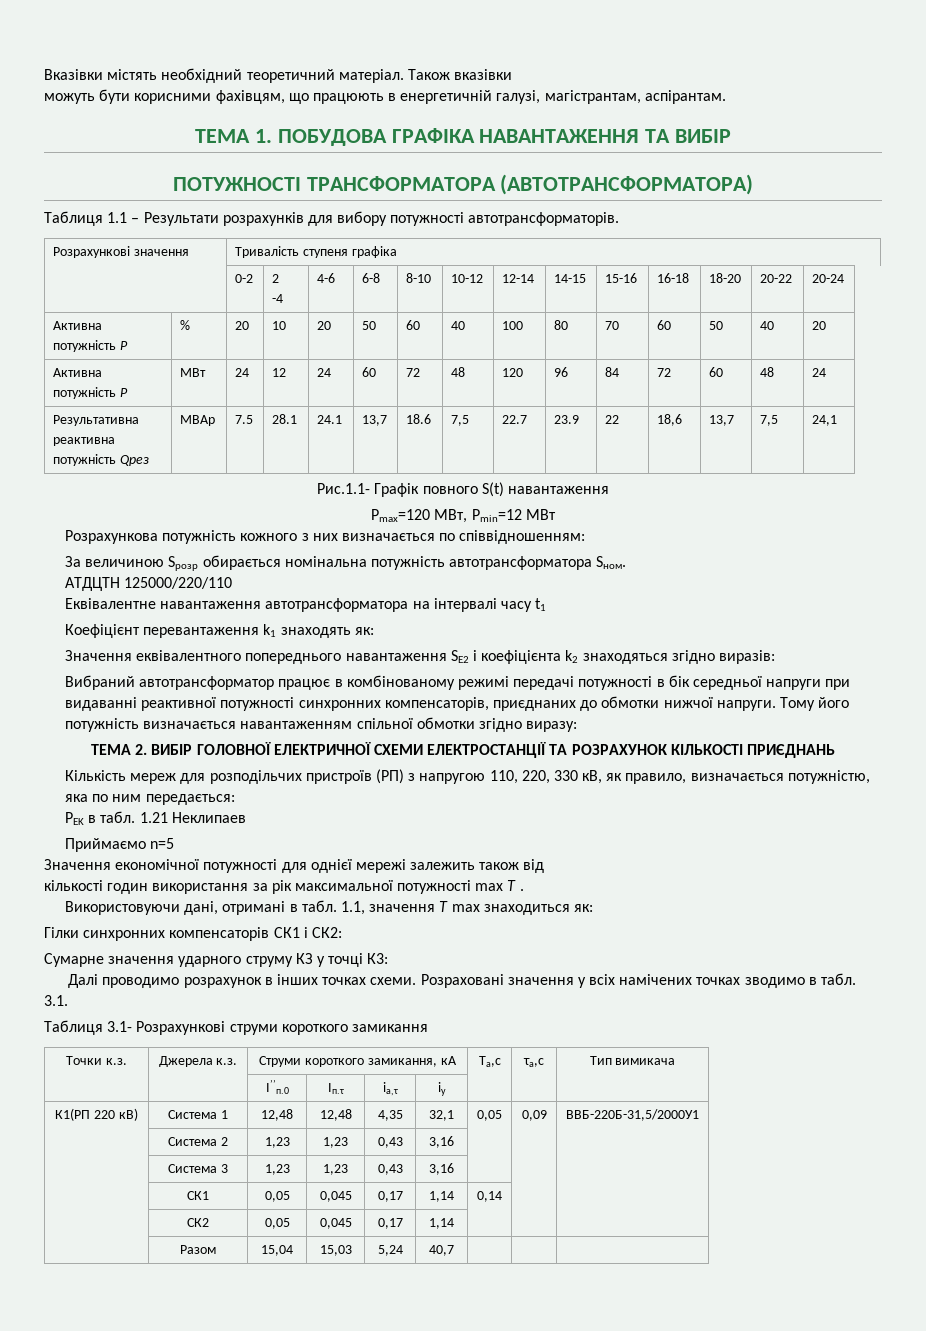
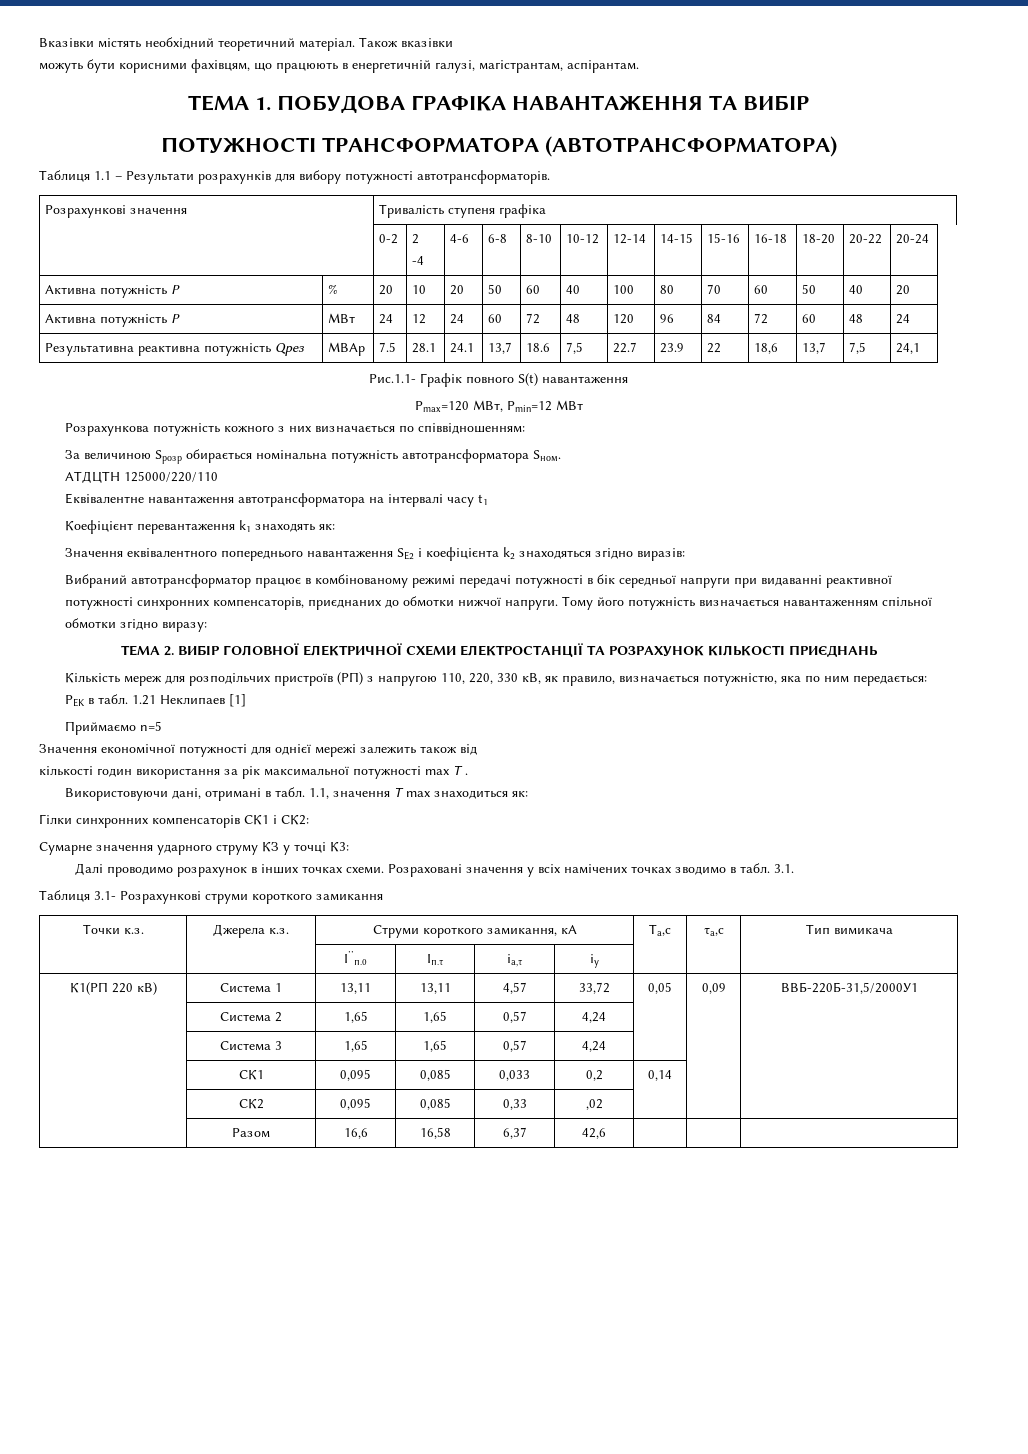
(246, 817) none -> [228,694,246,707] [1]
[261,1109,293,1121] [319,1109,352,1121] [377,1110,403,1121] [429,1110,454,1121] 12,48 | 12,48 | 4,35 | 32,1 -> [340,983,371,994] [419,983,451,994] [502,982,527,994] [578,982,610,994] 13,11 | 13,11 | 4,57 | 33,72
[264,1137,290,1148] [323,1137,348,1148] [377,1137,403,1148] [429,1136,454,1148] [168,1164,228,1173] [264,1164,290,1175] [323,1164,348,1175] [377,1164,403,1175] [429,1163,454,1175] [187,1191,209,1200] [264,1191,290,1202] [319,1191,352,1202] [377,1191,403,1202] [429,1191,454,1202] [477,1191,502,1202] [187,1218,209,1227] [264,1218,290,1229] [319,1218,352,1229] [377,1218,403,1229] [429,1218,454,1229] [180,1245,216,1254] [261,1245,293,1256] [319,1245,352,1256] [377,1245,403,1256] [429,1245,454,1256] 1,23 | 1,23 | 0,43 | 3,16 | | | // | Система 3 | 1,23 | 1,23 | 0,43 | 3,16 | | | // | СК1 | 0,05 | 0,045 | 0,17 | 1,14 | 0,14 | | // | СК2 | 0,05 | 0,045 | 0,17 | 1,14 | | | // | Разом | 15,04 | 15,03 | 5,24 | 40,7 -> [343,1011,368,1023] [423,1011,447,1023] [502,1011,527,1023] [582,1012,606,1023] [220,1041,282,1051] [343,1040,368,1052] [423,1040,447,1052] [502,1040,527,1052] [582,1041,606,1052] [238,1070,264,1080] [340,1069,371,1081] [419,1069,451,1081] [499,1070,530,1081] [585,1070,603,1081] [648,1070,672,1081] [238,1099,264,1109] [340,1098,371,1110] [419,1098,451,1110] [502,1099,527,1110] [585,1099,603,1110] [232,1128,270,1138] [343,1128,368,1139] [419,1127,451,1139] [502,1127,527,1139] [582,1128,606,1139] 1,65 | 1,65 | 0,57 | 4,24 | | | // | Система 3 | 1,65 | 1,65 | 0,57 | 4,24 | | | // | СК1 | 0,095 | 0,085 | 0,033 | 0,2 | 0,14 | | // | СК2 | 0,095 | 0,085 | 0,33 | ,02 | | | // | Разом | 16,6 | 16,58 | 6,37 | 42,6

